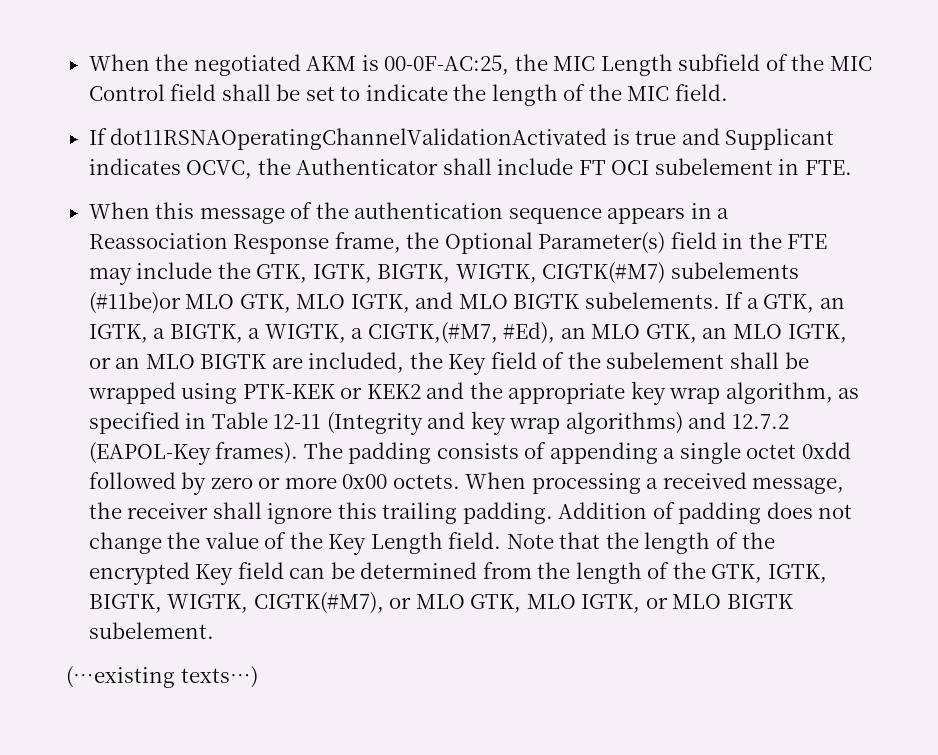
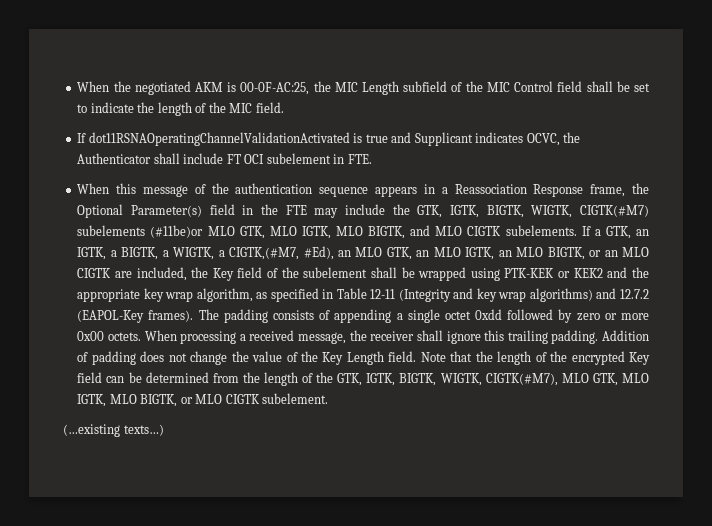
(410, 303) none -> [335,226,406,239] MLO BIGTK,
[513,294,580,309] BIGTK -> [467,226,502,236] CIGTK
(847, 333) none -> [498,247,585,260] an MLO BIGTK,
[200,354,267,369] BIGTK -> [77,268,112,278] CIGTK
[389,594,793,613] or MLO GTK, MLO IGTK, or MLO BIGTK -> [561,373,650,386] [77,394,260,407] MLO GTK, MLO IGTK, MLO BIGTK, or MLO CIGTK

